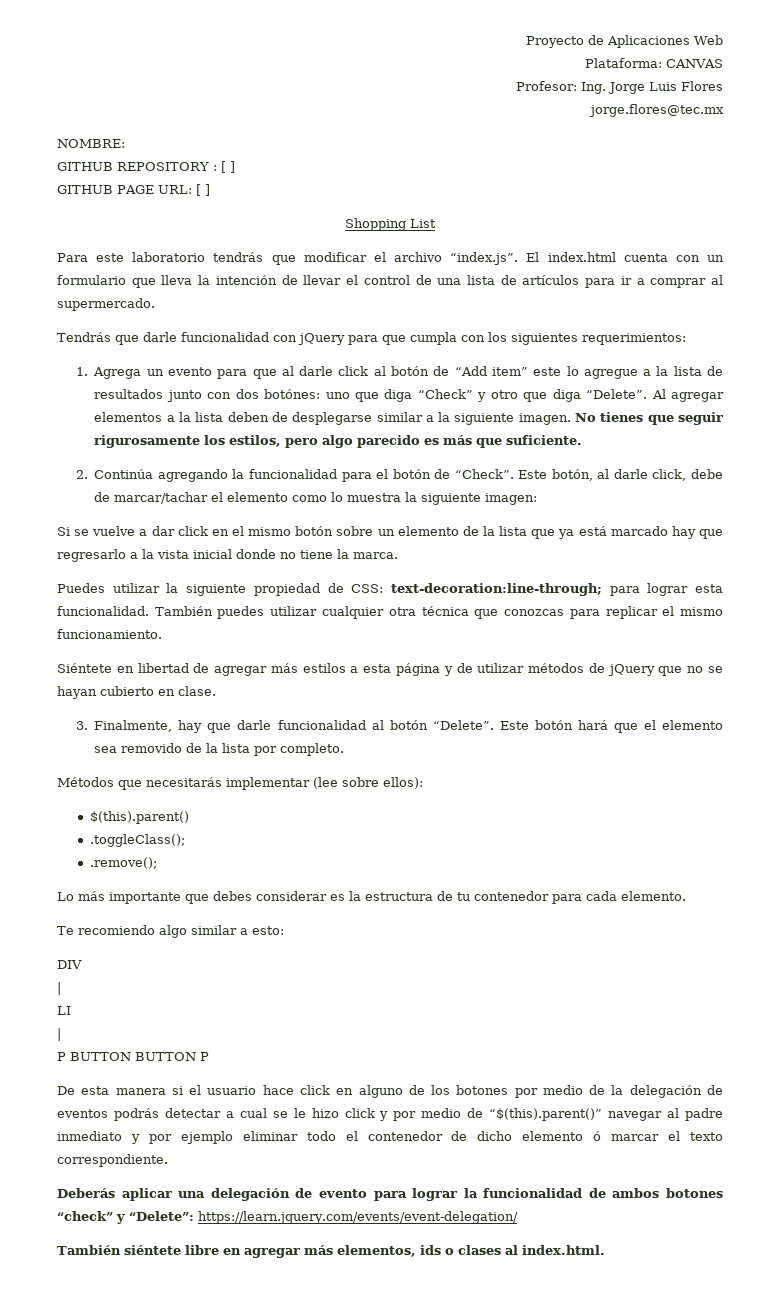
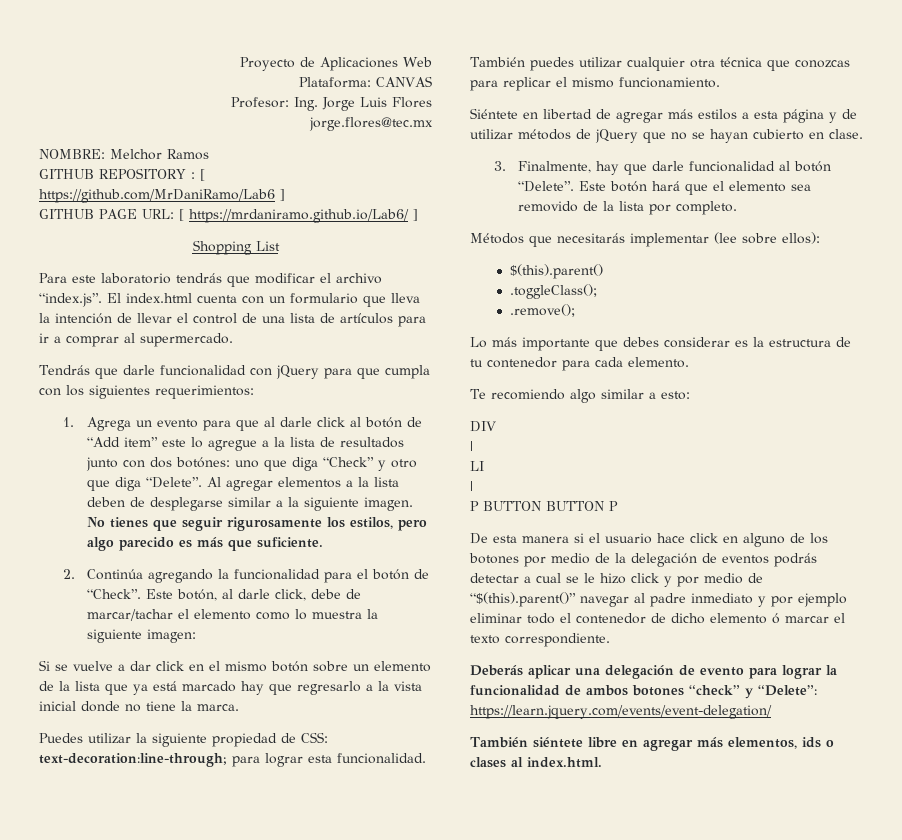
(125, 143) none -> [110,149,209,160] Melchor Ramos
(226, 167) none -> [39,189,275,203] https://github.com/MrDaniRamo/Lab6
(201, 190) none -> [188,209,409,223] https://mrdaniramo.github.io/Lab6/

